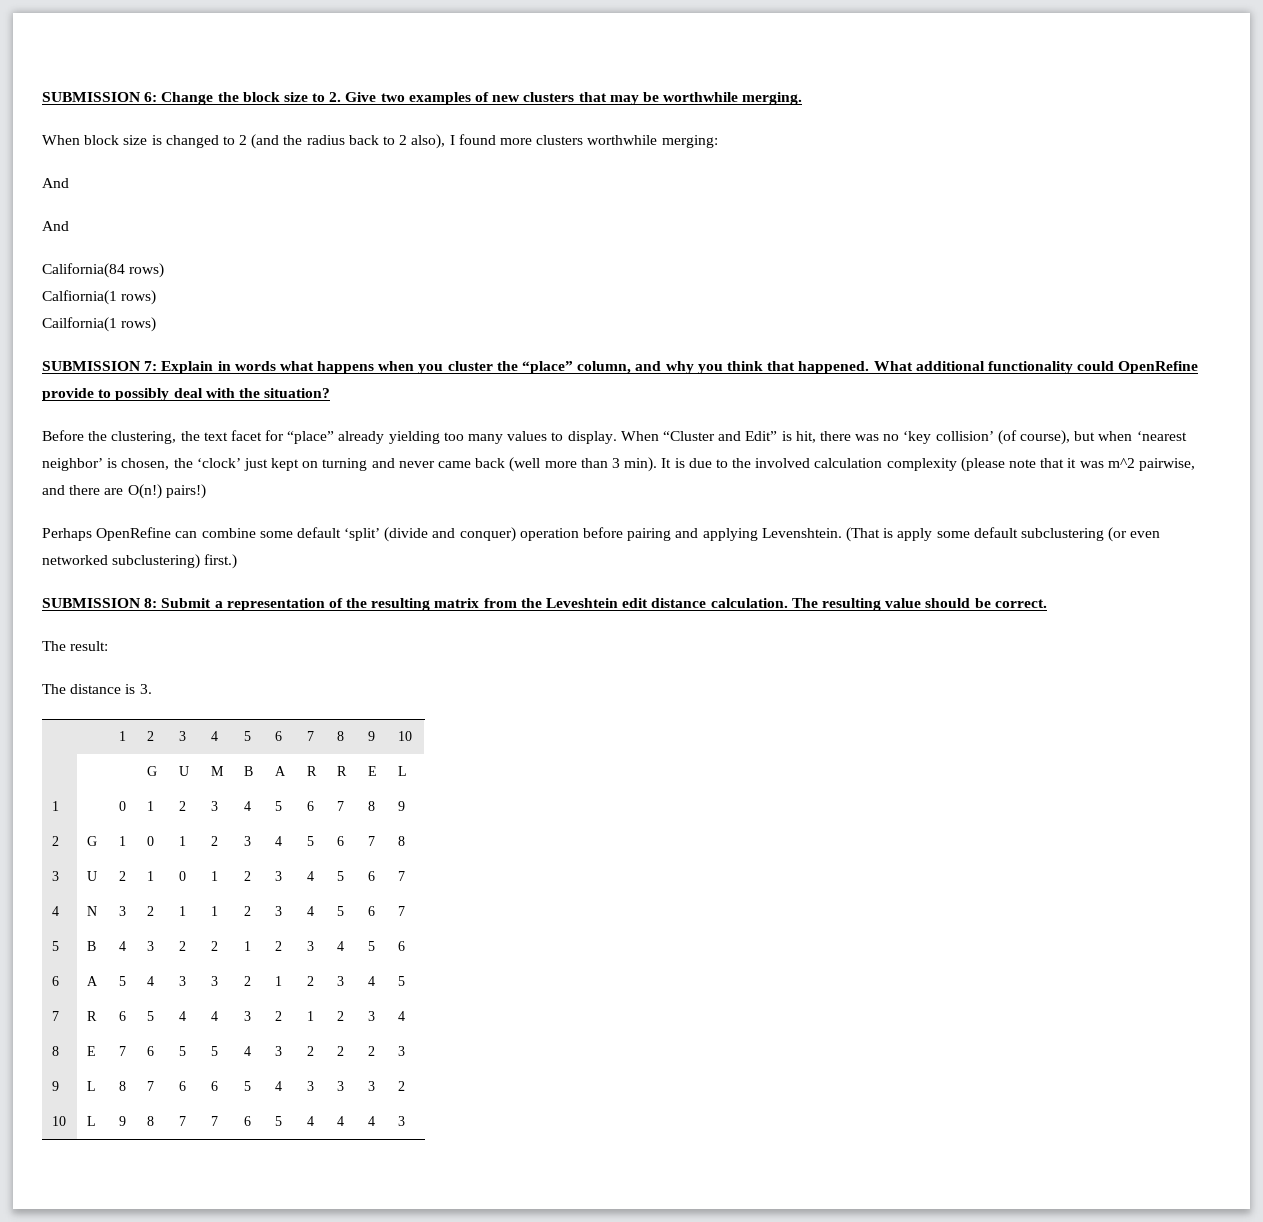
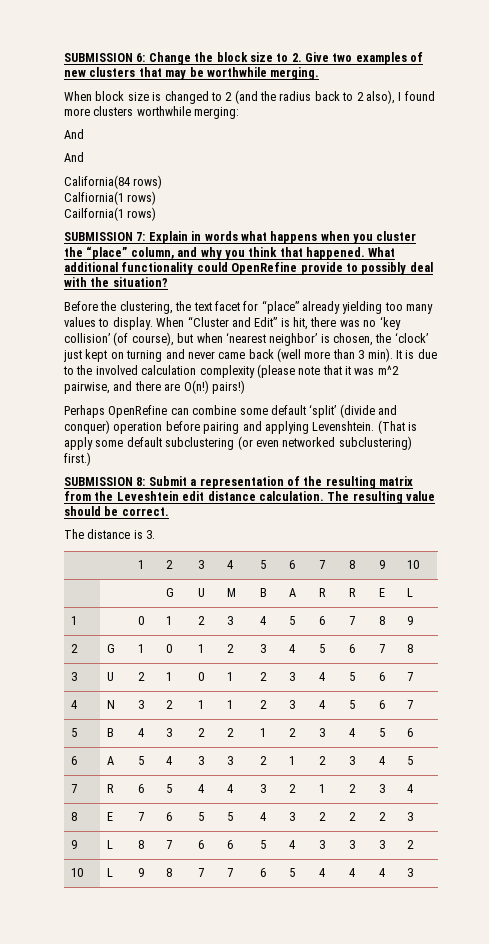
[42,641,109,651] // The result: -> (169, 511) none

